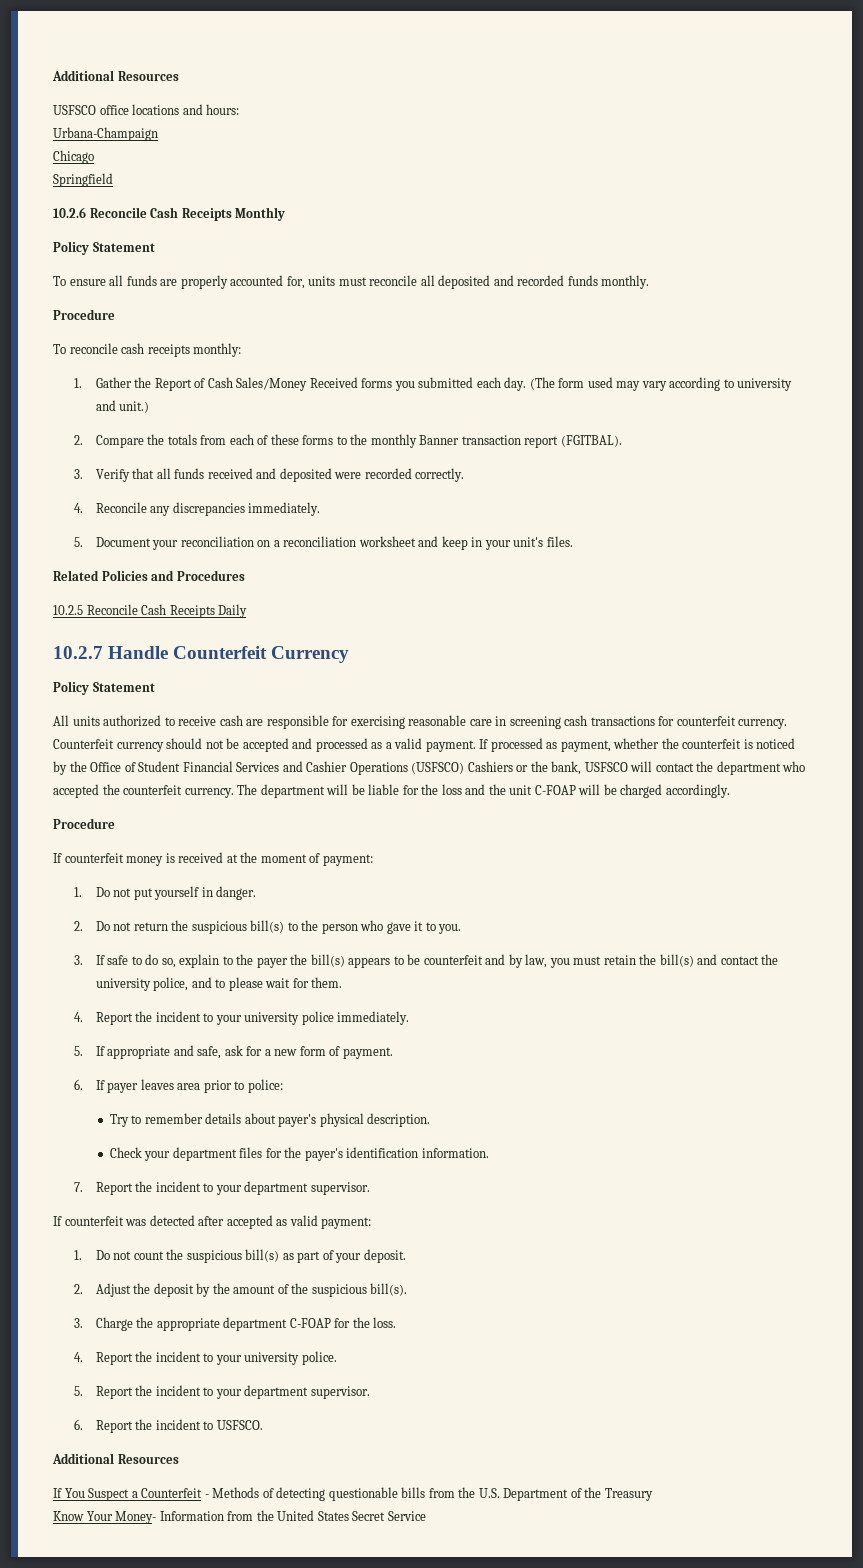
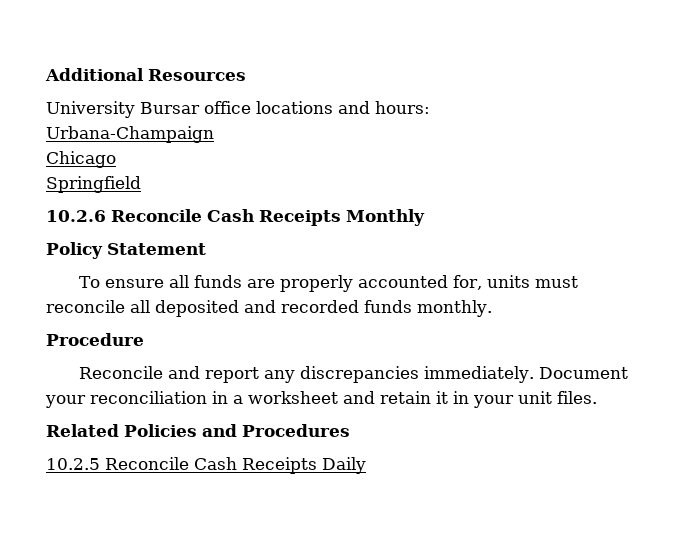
[52,70,179,81] [53,105,96,115] Additional Resources // USFSCO -> [45,68,246,81] [46,101,200,118] Additional Resources // University Bursar
[53,343,242,357] [74,377,793,391] [95,400,150,413] [74,434,622,448] [74,468,465,482] [74,502,147,513] To reconcile cash receipts monthly: // 1. Gather the Report of Cash Sales/Money Received forms you submitted each day. (The form used may vary according to university and unit.) // 2. Compare the totals from each of these forms to the monthly Banner transaction report (FGITBAL). // 3. Verify that all funds received and deposited were recorded correctly. // 4. Reconcile -> [79,366,260,383] Reconcile and report
[74,537,84,547] // 5. -> (535, 374) none
[257,536,468,550] on a reconciliation worksheet and keep -> [212,391,448,404] in a worksheet and retain it
[513,537,544,547] unit's -> [518,391,552,404] unit
[53,646,350,663] [53,681,155,695] [53,715,788,729] [53,738,796,752] [53,761,806,775] [53,784,730,798] [53,818,115,829] [53,852,373,866] [74,886,257,900] [74,920,462,934] [74,954,779,968] [95,977,343,991] [74,1011,410,1025] [74,1045,393,1059] [74,1079,283,1093] [109,1113,431,1127] [109,1147,489,1161] [74,1181,370,1195] [53,1215,372,1229] [74,1249,406,1263] [74,1283,408,1297] [74,1317,397,1331] [74,1351,337,1365] [74,1385,370,1399] [74,1419,263,1433] [52,1453,179,1464] [53,1487,653,1501] [53,1510,426,1524] // 10.2.7 Handle Counterfeit Currency // Policy Statement // All units authorized to receive cash are responsible for exercising reasonable care in screening cash transactions for counterfeit currency. Counterfeit currency should not be accepted and processed as a valid payment. If processed as payment, whether the counterfeit is noticed by the Office of Student Financial Services and Cashier Operations (USFSCO) Cashiers or the bank, USFSCO will contact the department who accepted the counterfeit currency. The department will be liable for the loss and the unit C-FOAP will be charged accordingly. // Procedure // If counterfeit money is received at the moment of payment: // 1. Do not put yourself in danger. // 2. Do not return the suspicious bill(s) to the person who gave it to you. // 3. If safe to do so, explain to the payer the bill(s) appears to be counterfeit and by law, you must retain the bill(s) and contact the university police, and to please wait for them. // 4. Report the incident to your university police immediately. // 5. If appropriate and safe, ask for a new form of payment. // 6. If payer leaves area prior to police: // Try to remember details about payer's physical description. // Check your department files for the payer's identification information. // 7. Report the incident to your department supervisor. // If counterfeit was detected after accepted as valid payment: // 1. Do not count the suspicious bill(s) as part of your deposit. // 2. Adjust the deposit by the amount of the suspicious bill(s). // 3. Charge the appropriate department C-FOAP for the loss. // 4. Report the incident to your university police. // 5. Report the incident to your department supervisor. // 6. Report the incident to USFSCO. // Additional Resources // If You Suspect a Counterfeit - Methods of detecting questionable bills from the U.S. Department of the Treasury // Know Your Money- Information from the United States Secret Service -> (366, 465) none

